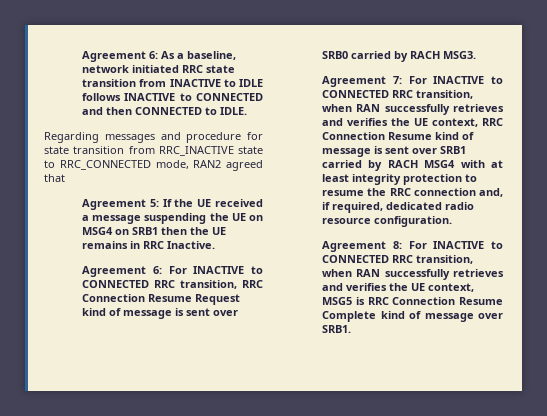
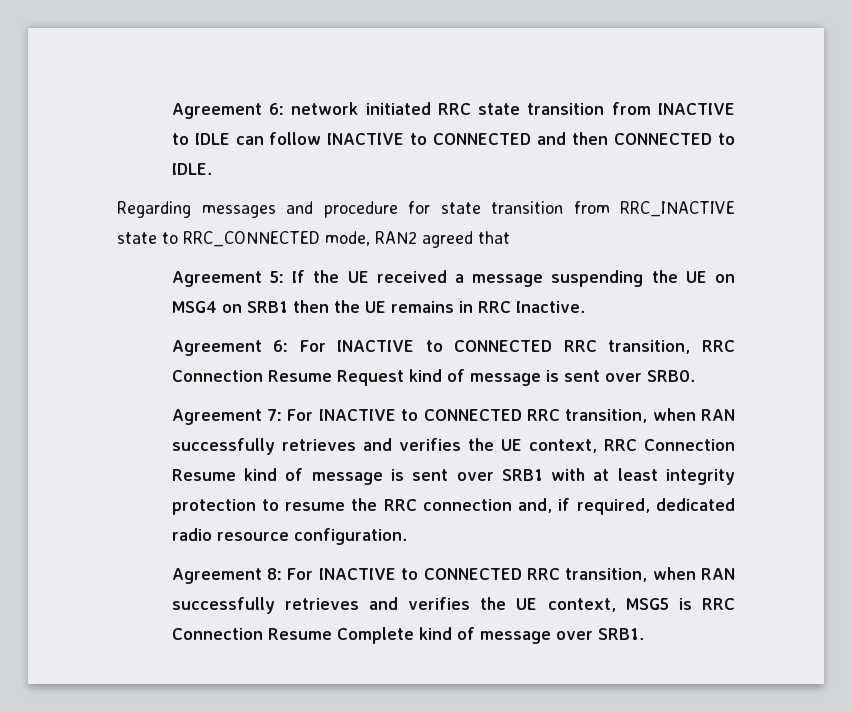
[82,51,237,62] Agreement 6: As a baseline, -> [171,103,284,119] Agreement 6:
[82,93,122,101] follows -> [235,132,322,145] can follow
[322,51,477,62] SRB0 carried by RACH MSG3. -> [646,370,695,382] SRB0.
[322,160,456,171] carried by RACH MSG4 -> (543, 475) none

